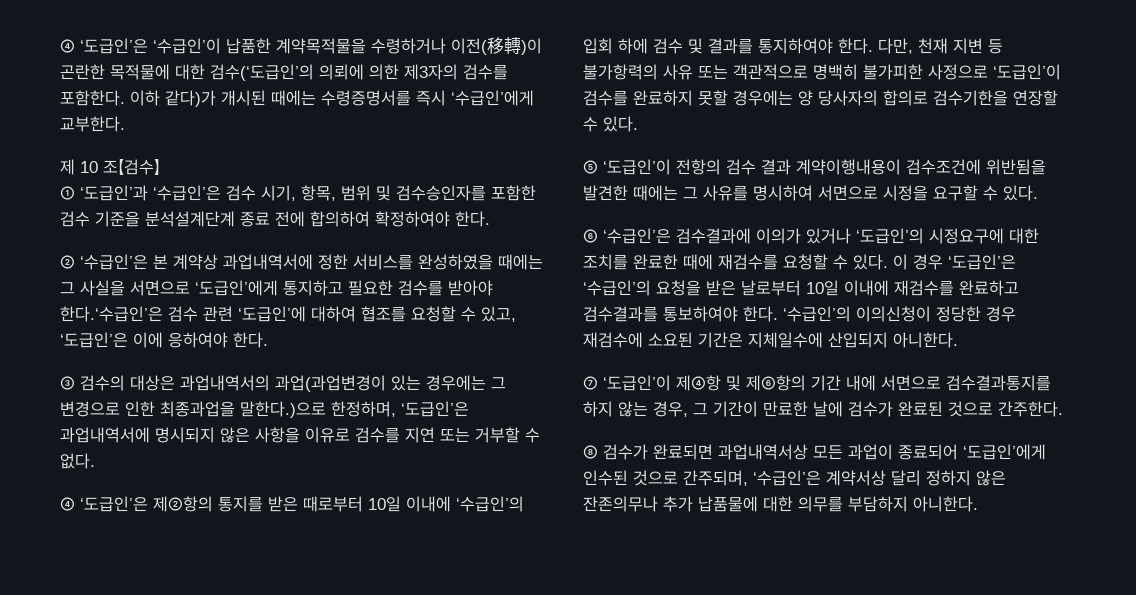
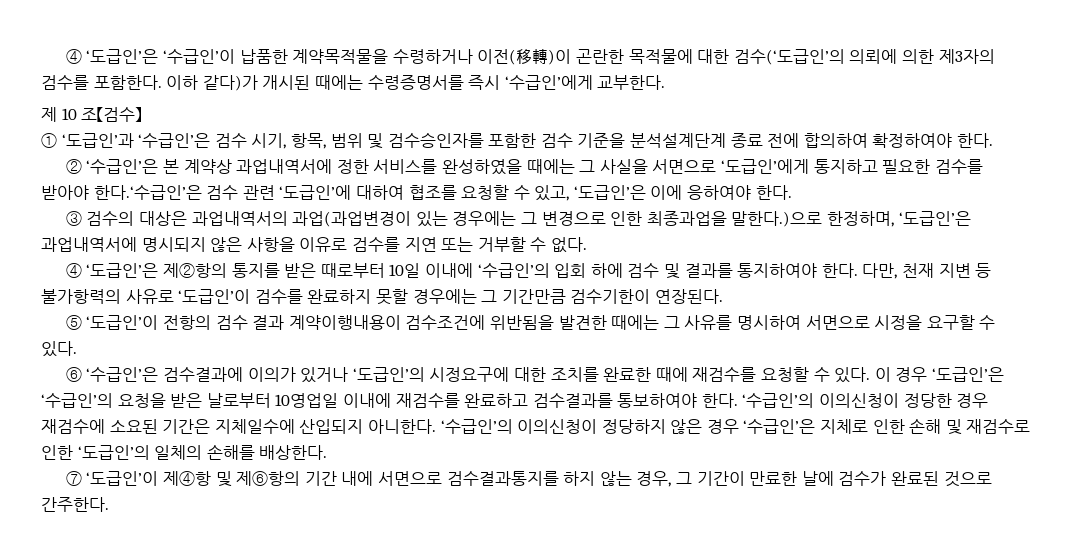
[663,64,988,80] 사유 또는 객관적으로 명백히 불가피한 사정으로 -> [125,289,174,304] 사유로
[798,90,1058,106] [583,116,638,132] 양 당사자의 합의로 검수기한을 연장할 수 있다. -> [481,289,723,304] 그 기간만큼 검수기한이 연장된다.
[806,280,839,296] 10일 -> [275,393,339,408] 10영업일
(958, 340) none -> [440,418,1031,435] [41,444,328,460] ‘수급인’의 이의신청이 정당하지 않은 경우 ‘수급인’은 지체로 인한 손해 및 재검수로 인한 ‘도급인’의 일체의 손해를 배상한다.
[583,444,1046,460] [583,470,1006,486] [583,496,978,512] // ⑧ 검수가 완료되면 과업내역서상 모든 과업이 종료되어 ‘도급인’에게 인수된 것으로 간주되며, ‘수급인’은 계약서상 달리 정하지 않은 잔존의무나 추가 납품물에 대한 의무를 부담하지 아니한다. -> (109, 504) none

